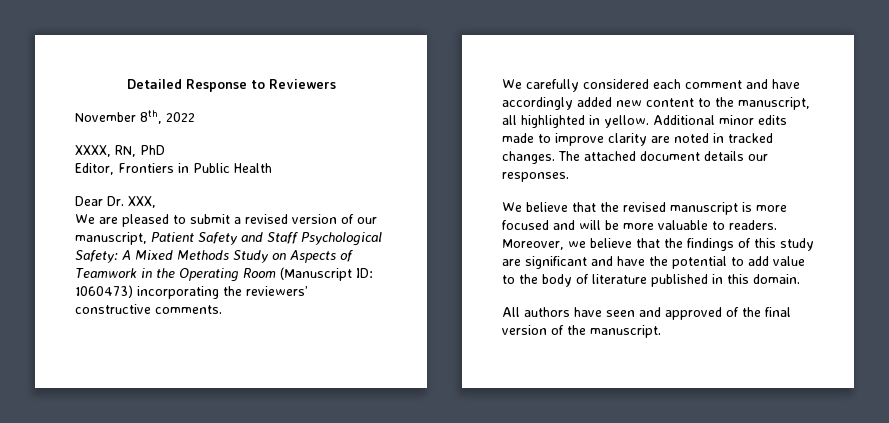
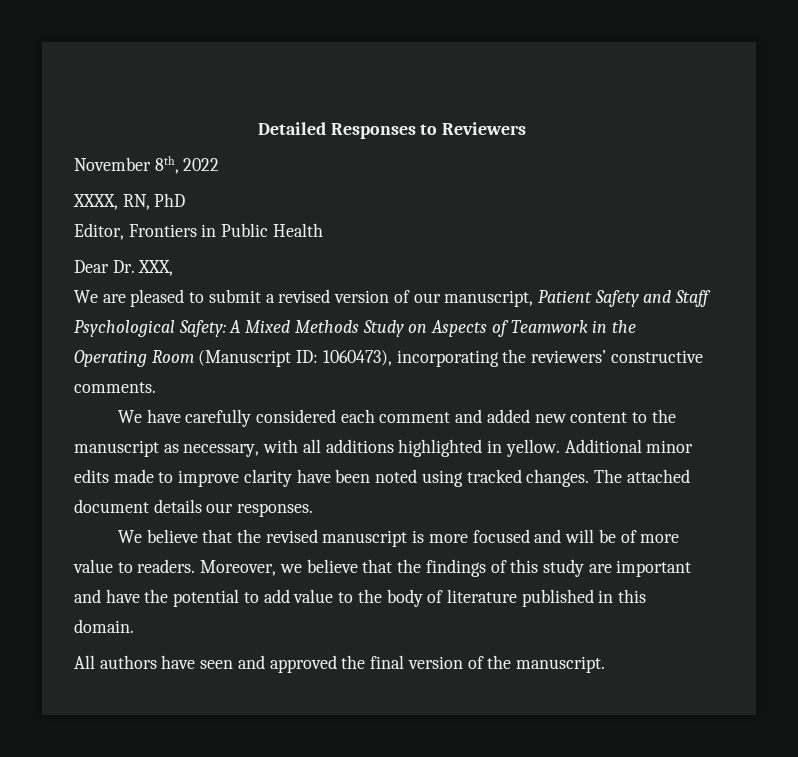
[185,79,247,92] Response -> [330,123,416,139] Responses
[75,285,133,298] 1060473) -> [322,350,392,366] 1060473),
(522, 84) none -> [146,409,181,423] have
[772,79,800,89] [502,97,573,110] have accordingly -> (483, 416) none
[738,97,810,110] [502,115,517,125] manuscript, all -> [74,439,394,457] manuscript as necessary, with all additions
[651,133,724,143] are noted in -> [296,469,463,487] have been noted using
[623,220,708,230] more valuable -> [620,530,680,543] [73,559,113,573] of more value
[525,256,587,269] significant -> [616,560,692,577] important
[726,307,739,317] of -> (337, 664) none

